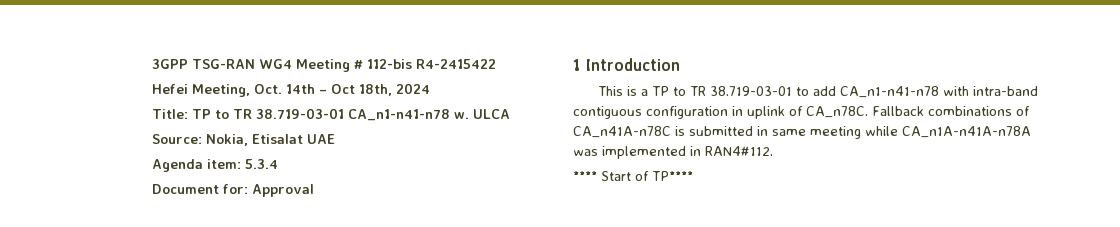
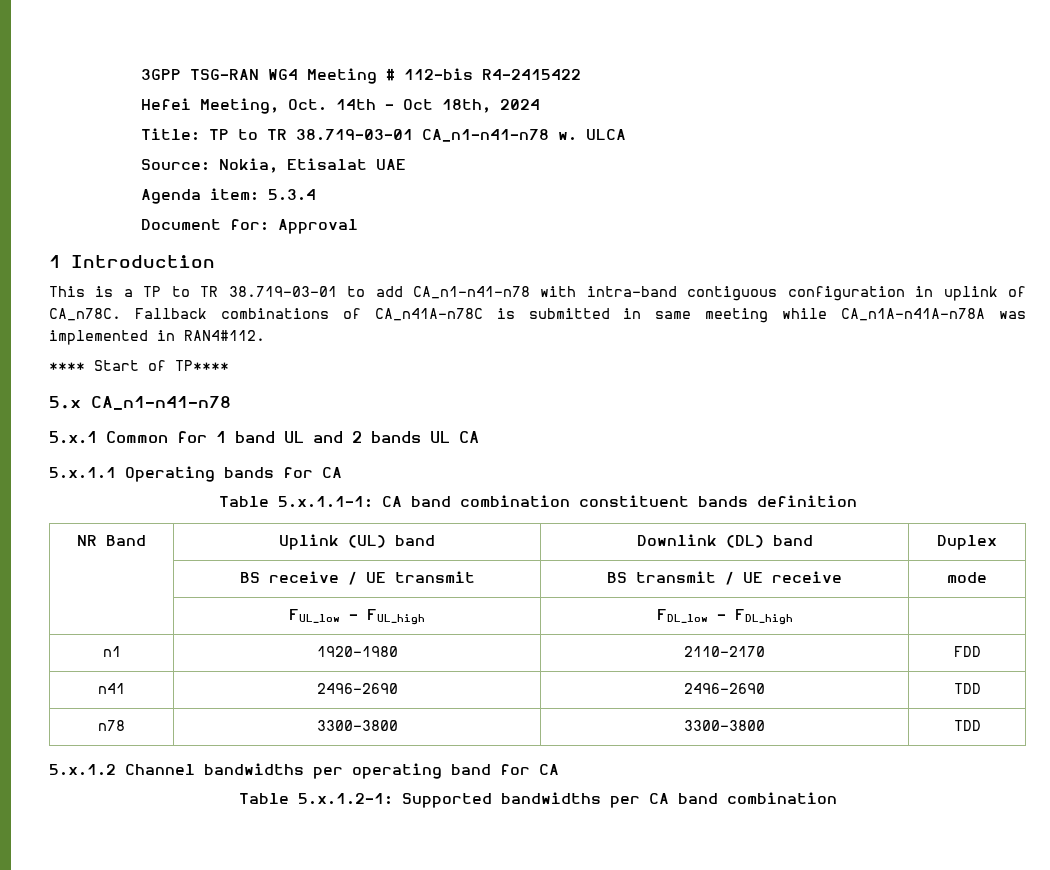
(693, 176) none -> [49,396,231,410] [49,431,479,444] [49,466,342,482] [218,495,857,508] [77,535,146,546] [279,534,435,550] [636,534,813,548] [937,535,997,550] [239,571,475,585] [607,571,842,585] [947,572,987,583] [289,609,425,625] [656,609,793,625] [102,646,121,657] [316,646,398,657] [684,646,765,657] [953,646,981,657] [98,683,125,694] [316,683,398,694] [684,683,765,694] [953,683,981,694] [98,720,125,731] [316,720,398,731] [684,720,765,731] [953,720,981,731] [49,763,559,779] [238,792,837,808] // 5.x CA_n1-n41-n78 // 5.x.1 Common for 1 band UL and 2 bands UL CA // 5.x.1.1 Operating bands for CA // Table 5.x.1.1-1: CA band combination constituent bands definition // NR Band | Uplink (UL) band | Downlink (DL) band | Duplex // | BS receive / UE transmit | BS transmit / UE receive | mode // | FUL_low – FUL_high | FDL_low – FDL_high | // n1 | 1920-1980 | 2110-2170 | FDD // n41 | 2496-2690 | 2496-2690 | TDD // n78 | 3300-3800 | 3300-3800 | TDD // 5.x.1.2 Channel bandwidths per operating band for CA // Table 5.x.1.2-1: Supported bandwidths per CA band combination

